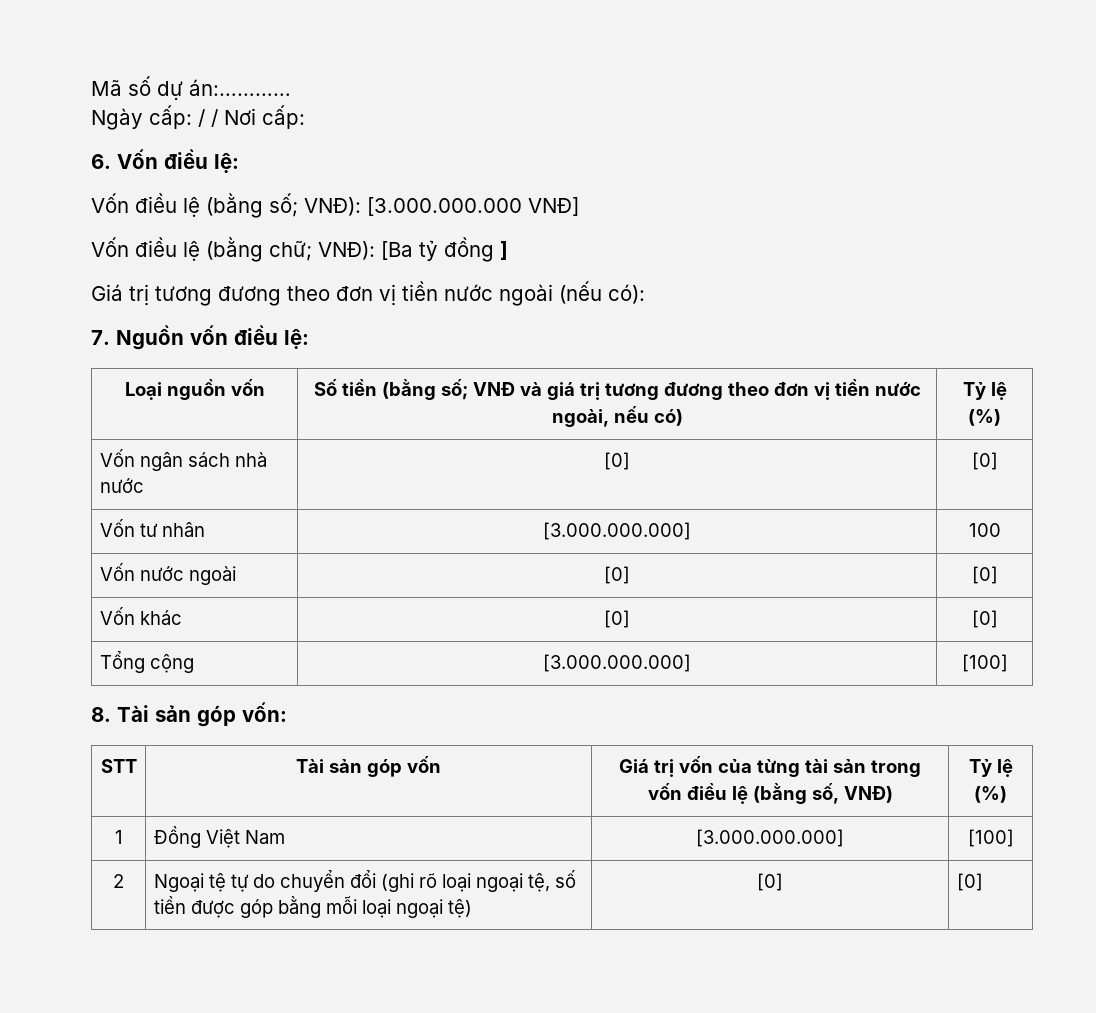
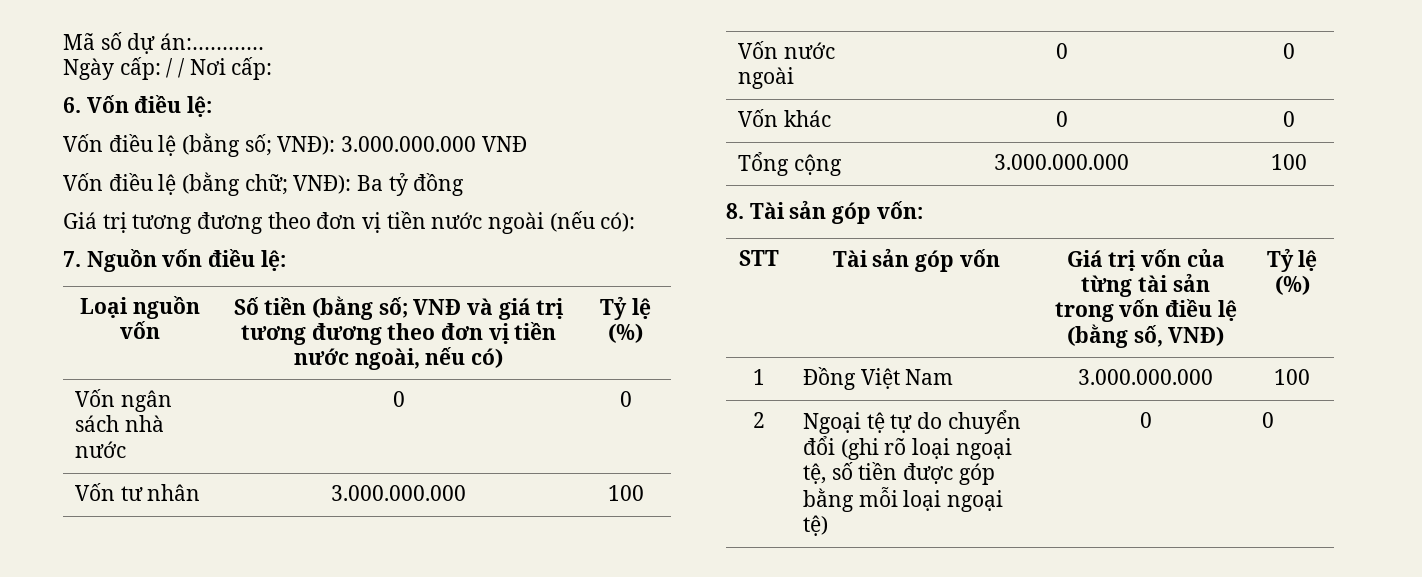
[367,197,579,216] [3.000.000.000 VNĐ] -> [341,136,527,152] 3.000.000.000 VNĐ
[381,241,413,260] [Ba -> [357,175,384,191] Ba
[500,241,508,260] ] -> (465, 184) none
[604,452,630,470] [971,452,998,470] [0] | [0] -> [392,391,405,407] [619,391,632,407] 0 | 0
[543,522,691,540] [3.000.000.000] -> [331,485,466,501] 3.000.000.000
[604,566,630,584] [971,566,998,584] [0] | [0] -> [1055,43,1068,59] [1282,43,1295,59] 0 | 0
[604,610,630,628] [971,610,998,628] [0] | [0] -> [1055,111,1068,127] [1282,111,1295,127] 0 | 0
[543,654,691,672] [961,654,1008,672] [3.000.000.000] | [100] -> [994,154,1129,170] [1270,154,1307,170] 3.000.000.000 | 100
[696,829,844,847] [967,829,1014,847] [3.000.000.000] | [100] -> [1078,369,1213,385] [1274,369,1310,385] 3.000.000.000 | 100
[757,873,783,891] [956,873,983,891] [0] | [0] -> [1139,412,1152,428] [1262,412,1275,428] 0 | 0

